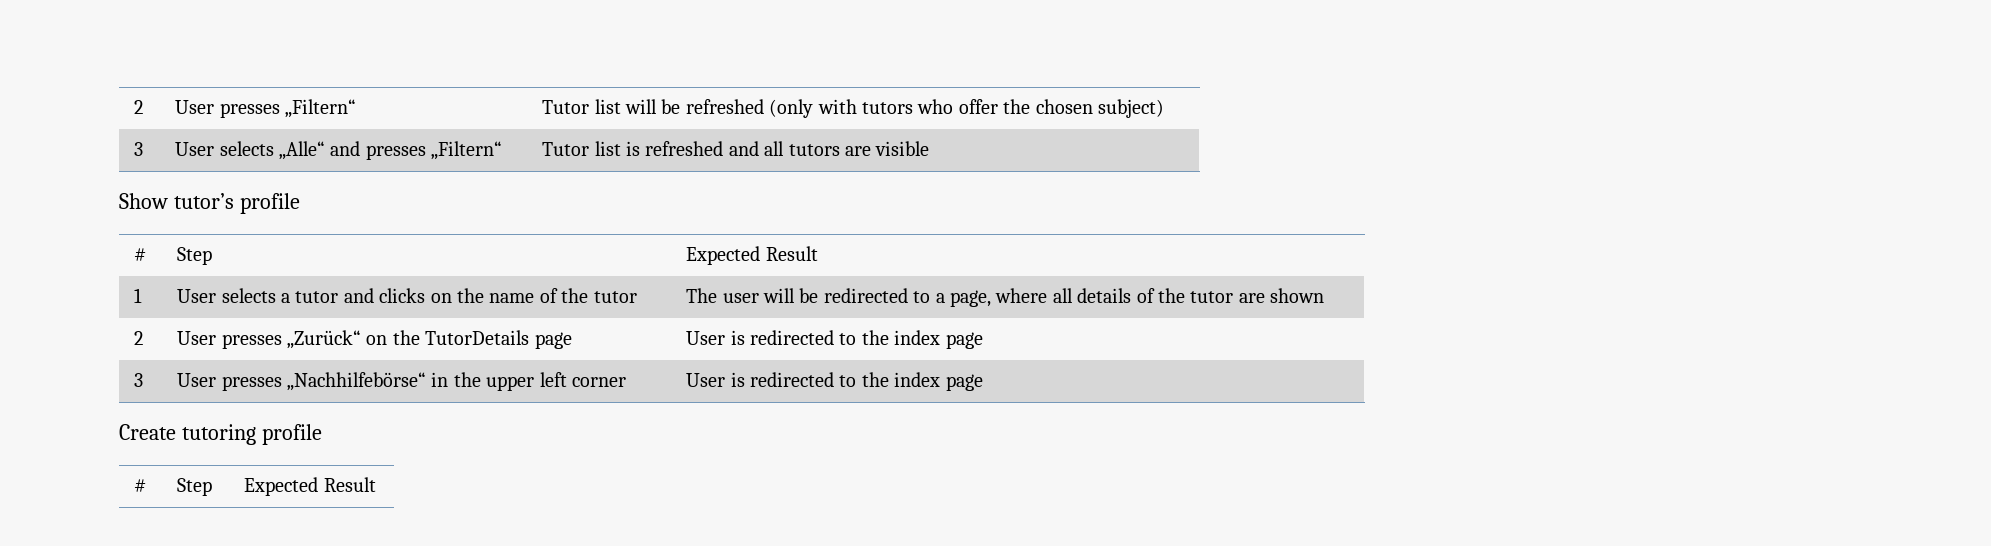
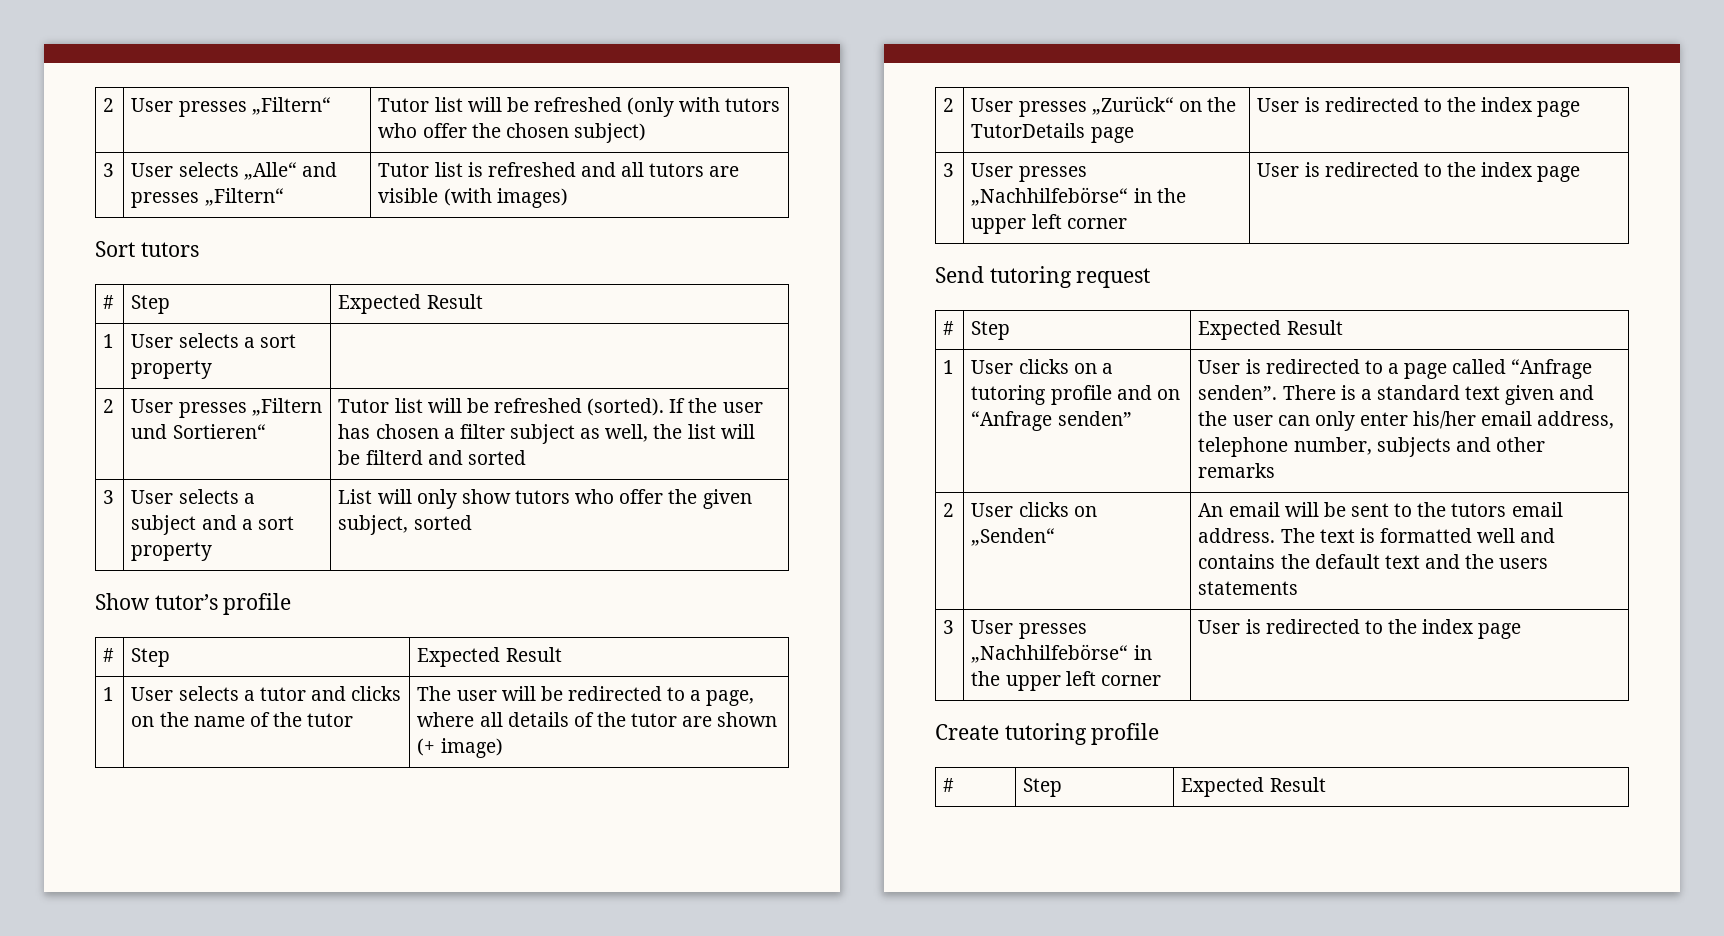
(930, 148) none -> [443,188,568,208] [95,241,199,257] [103,295,115,309] [131,295,171,314] [338,294,483,314] [103,334,115,348] [131,333,296,348] [131,360,213,379] [103,399,115,413] [131,398,322,418] [131,424,266,439] [338,398,763,416] [338,424,755,444] [338,450,526,465] [103,490,115,504] [131,489,255,504] [131,515,294,535] [131,542,213,561] [338,489,752,509] [338,515,472,535] (with images) // Sort tutors // # | Step | Expected Result // 1 | User selects a sort property | // 2 | User presses „Filtern und Sortieren“ | Tutor list will be refreshed (sorted). If the user has chosen a filter subject as well, the list will be filterd and sorted // 3 | User selects a subject and a sort property | List will only show tutors who offer the given subject, sorted
(1325, 295) none -> [417,738,503,758] (+ image)
(983, 382) none -> [935,266,1151,288] [943,321,955,335] [971,321,1011,340] [1198,320,1343,340] [943,360,955,374] [971,359,1113,374] [971,385,1180,405] [971,411,1132,431] [1198,359,1593,379] [1198,385,1595,405] [1198,411,1615,431] [1198,437,1545,457] [1198,463,1276,478] [943,503,955,517] [971,502,1097,517] [971,528,1056,546] [1198,502,1563,517] [1198,528,1556,543] [1198,554,1549,569] [1198,581,1299,595] [943,620,955,634] [971,620,1087,639] [971,644,1152,663] [971,671,1161,691] [1198,619,1522,639] // Send tutoring request // # | Step | Expected Result // 1 | User clicks on a tutoring profile and on “Anfrage senden” | User is redirected to a page called “Anfrage senden”. There is a standard text given and the user can only enter his/her email address, telephone number, subjects and other remarks // 2 | User clicks on „Senden“ | An email will be sent to the tutors email address. The text is formatted well and contains the default text and the users statements // 3 | User presses „Nachhilfebörse“ in the upper left corner | User is redirected to the index page

